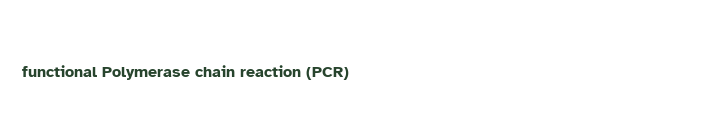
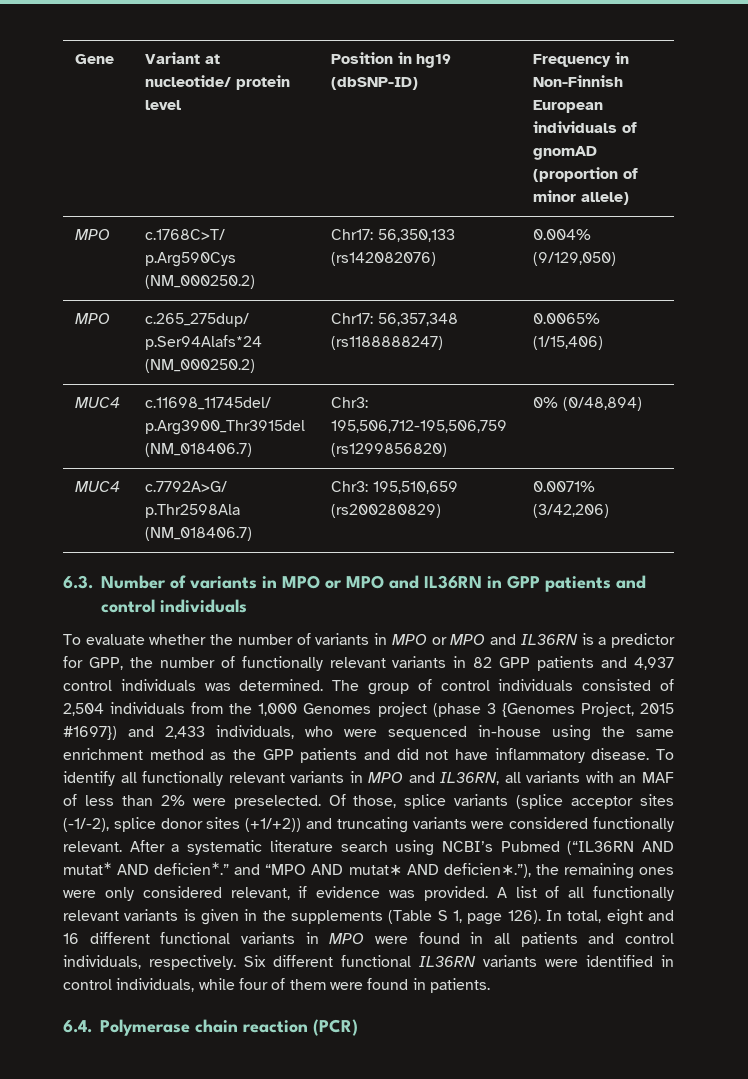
[22,65,97,77] functional -> [75,54,115,64] [145,52,220,64] [145,75,290,90] [145,100,182,110] [331,52,451,68] [331,77,419,90] [533,52,629,67] [533,75,624,87] [533,100,604,113] [533,121,637,133] [533,146,598,160] [533,167,638,182] [533,190,629,205] [75,229,111,240] [145,229,226,240] [145,252,237,267] [145,275,256,289] [331,229,455,242] [331,252,437,266] [533,229,592,240] [533,252,617,266] [75,313,111,324] [145,313,250,327] [145,335,263,350] [145,359,256,373] [331,313,458,326] [331,336,444,350] [533,313,601,324] [533,336,604,350] [75,397,121,408] [145,397,272,410] [145,420,306,435] [145,443,253,457] [331,397,369,408] [331,420,508,433] [331,443,448,457] [533,397,642,411] [75,481,121,492] [145,481,228,492] [145,504,241,518] [145,527,253,541] [331,481,458,494] [331,504,442,518] [533,481,596,492] [533,504,610,518] [63,575,646,592] [101,599,247,613] [63,633,676,648] [63,656,674,671] [63,679,674,695] [63,702,674,717] [63,725,674,741] [63,748,674,763] [63,771,675,786] [63,794,675,809] [63,817,674,833] [63,840,674,856] [63,862,674,879] [63,886,674,901] [63,909,674,925] [63,932,674,947] [63,955,674,970] [63,978,490,993] [63,1020,92,1033] Gene | Variant at nucleotide/ protein level | Position in hg19 (dbSNP-ID) | Frequency in Non-Finnish European individuals of gnomAD (proportion of minor allele) // MPO | c.1768C>T/ p.Arg590Cys (NM_000250.2) | Chr17: 56,350,133 (rs142082076) | 0.004% (9/129,050) // MPO | c.265_275dup/ p.Ser94Alafs*24 (NM_000250.2) | Chr17: 56,357,348 (rs1188888247) | 0.0065% (1/15,406) // MUC4 | c.11698_11745del/ p.Arg3900_Thr3915del (NM_018406.7) | Chr3: 195,506,712-195,506,759 (rs1299856820) | 0% (0/48,894) // MUC4 | c.7792A>G/ p.Thr2598Ala (NM_018406.7) | Chr3: 195,510,659 (rs200280829) | 0.0071% (3/42,206) // 6.3. Number of variants in MPO or MPO and IL36RN in GPP patients and control individuals // To evaluate whether the number of variants in MPO or MPO and IL36RN is a predictor for GPP, the number of functionally relevant variants in 82 GPP patients and 4,937 control individuals was determined. The group of control individuals consisted of 2,504 individuals from the 1,000 Genomes project (phase 3 {Genomes Project, 2015 #1697}) and 2,433 individuals, who were sequenced in-house using the same enrichment method as the GPP patients and did not have inflammatory disease. To identify all functionally relevant variants in MPO and IL36RN, all variants with an MAF of less than 2% were preselected. Of those, splice variants (splice acceptor sites (-1/-2), splice donor sites (+1/+2)) and truncating variants were considered functionally relevant. After a systematic literature search using NCBI’s Pubmed (“IL36RN AND mutat∗ AND deficien∗.” and “MPO AND mutat∗ AND deficien∗.”), the remaining ones were only considered relevant, if evidence was provided. A list of all functionally relevant variants is given in the supplements (Table S 1, page 126). In total, eight and 16 different functional variants in MPO were found in all patients and control individuals, respectively. Six different functional IL36RN variants were identified in control individuals, while four of them were found in patients. // 6.4.

